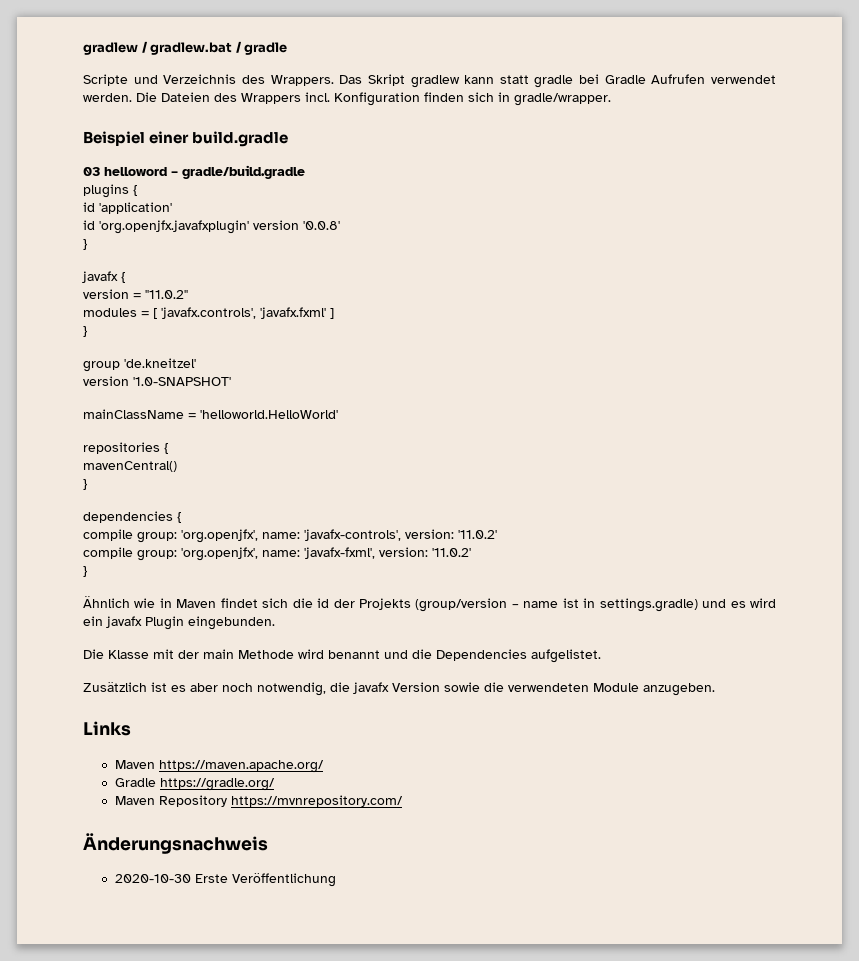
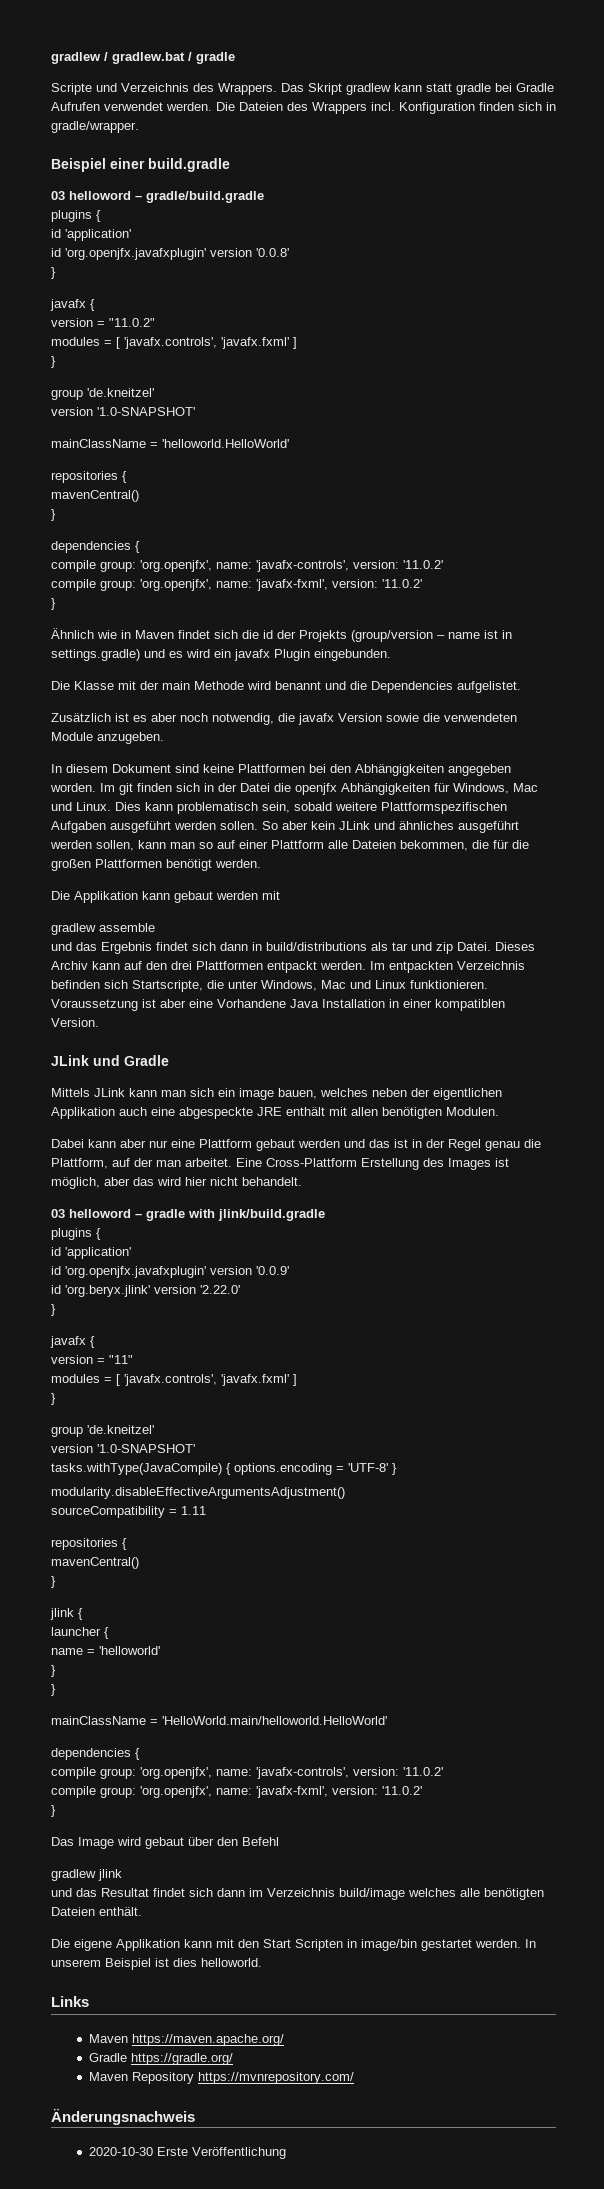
(715, 689) none -> [51,764,511,776] [50,783,538,795] [51,802,507,814] [51,821,519,833] [50,840,529,851] [51,859,261,871] [51,891,280,903] [51,923,155,935] [51,942,535,954] [51,961,525,973] [51,980,488,992] [51,999,505,1011] [51,1018,99,1027] [51,1055,169,1066] [51,1088,502,1100] [51,1107,499,1119] [51,1139,541,1151] [51,1158,509,1170] [51,1177,302,1189] [51,1209,325,1221] [51,1228,101,1240] [51,1247,131,1259] [51,1266,289,1278] [51,1285,240,1297] [51,1304,56,1316] [50,1336,95,1348] [51,1355,133,1364] [51,1374,297,1386] [51,1393,56,1405] [51,1425,154,1437] [51,1444,195,1453] [51,1463,397,1475] [51,1487,345,1499] [51,1506,206,1518] [51,1538,127,1550] [51,1557,139,1569] [51,1576,56,1588] [50,1608,83,1620] [51,1627,109,1639] [51,1646,160,1655] [51,1665,56,1677] [51,1684,56,1696] [51,1716,387,1725] [51,1748,140,1760] [51,1767,443,1779] [51,1786,422,1798] [51,1805,56,1817] [51,1837,279,1849] [51,1869,122,1881] [51,1888,544,1900] [51,1907,142,1916] [51,1939,536,1951] [51,1958,262,1970] // In diesem Dokument sind keine Plattformen bei den Abhängigkeiten angegeben worden. Im git finden sich in der Datei die openjfx Abhängigkeiten für Windows, Mac und Linux. Dies kann problematisch sein, sobald weitere Plattformspezifischen Aufgaben ausgeführt werden sollen. So aber kein JLink und ähnliches ausgeführt werden sollen, kann man so auf einer Plattform alle Dateien bekommen, die für die großen Plattformen benötigt werden. // Die Applikation kann gebaut werden mit // gradlew assemble // und das Ergebnis findet sich dann in build/distributions als tar und zip Datei. Dieses Archiv kann auf den drei Plattformen entpackt werden. Im entpackten Verzeichnis befinden sich Startscripte, die unter Windows, Mac und Linux funktionieren. Voraussetzung ist aber eine Vorhandene Java Installation in einer kompatiblen Version. // JLink und Gradle // Mittels JLink kann man sich ein image bauen, welches neben der eigentlichen Applikation auch eine abgespeckte JRE enthält mit allen benötigten Modulen. // Dabei kann aber nur eine Plattform gebaut werden und das ist in der Regel genau die Plattform, auf der man arbeitet. Eine Cross-Plattform Erstellung des Images ist möglich, aber das wird hier nicht behandelt. // 03 helloword – gradle with jlink/build.gradle // plugins { // id 'application' // id 'org.openjfx.javafxplugin' version '0.0.9' // id 'org.beryx.jlink' version '2.22.0' // } // javafx { // version = "11" // modules = [ 'javafx.controls', 'javafx.fxml' ] // } // group 'de.kneitzel' // version '1.0-SNAPSHOT' // tasks.withType(JavaCompile) { options.encoding = 'UTF-8' } // modularity.disableEffectiveArgumentsAdjustment() // sourceCompatibility = 1.11 // repositories { // mavenCentral() // } // jlink { // launcher { // name = 'helloworld' // } // } // mainClassName = 'HelloWorld.main/helloworld.HelloWorld' // dependencies { // compile group: 'org.openjfx', name: 'javafx-controls', version: '11.0.2' // compile group: 'org.openjfx', name: 'javafx-fxml', version: '11.0.2' // } // Das Image wird gebaut über den Befehl // gradlew jlink // und das Resultat findet sich dann im Verzeichnis build/image welches alle benötigten Dateien enthält. // Die eigene Applikation kann mit den Start Scripten in image/bin gestartet werden. In unserem Beispiel ist dies helloworld.

